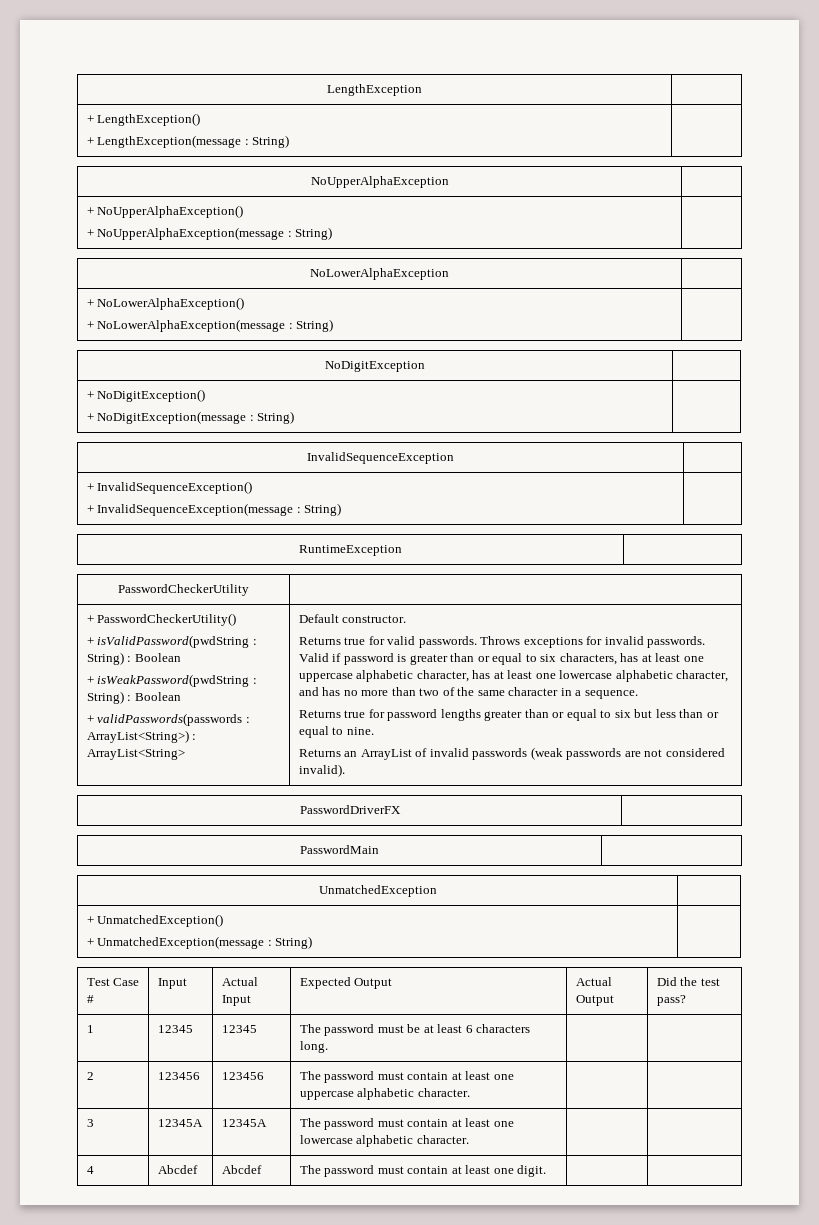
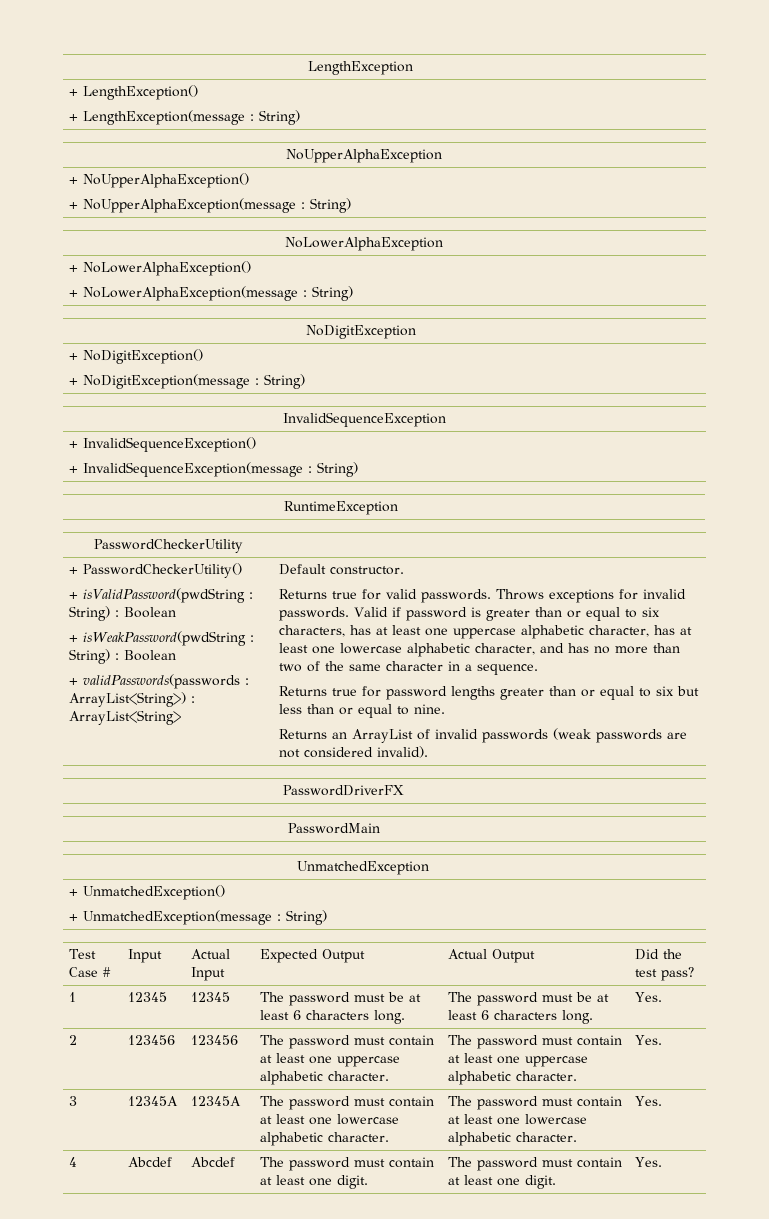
(328, 1047) | -> [448,992,610,1006] [448,1010,594,1024] [635,992,663,1002] The password must be at least 6 characters long. | Yes.
(470, 1092) | -> [448,1035,623,1049] [448,1053,589,1067] [448,1071,578,1085] [635,1035,663,1045] The password must contain at least one uppercase alphabetic character. | Yes.
(469, 1139) | -> [448,1096,623,1110] [448,1114,588,1125] [448,1132,578,1146] [635,1096,663,1106] The password must contain at least one lowercase alphabetic character. | Yes.
(547, 1171) | -> [448,1157,623,1171] [448,1175,557,1189] [635,1157,663,1167] The password must contain at least one digit. | Yes.

